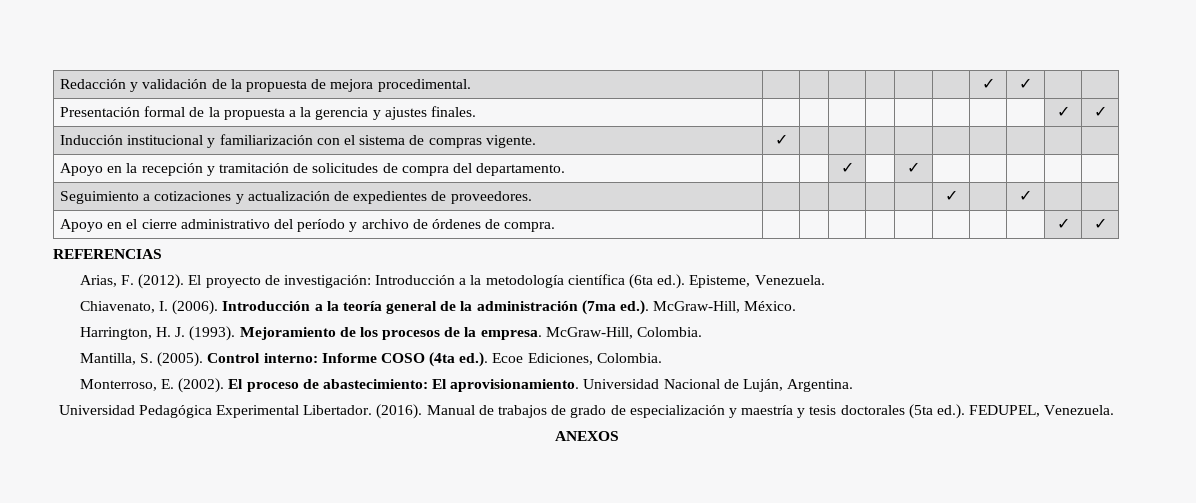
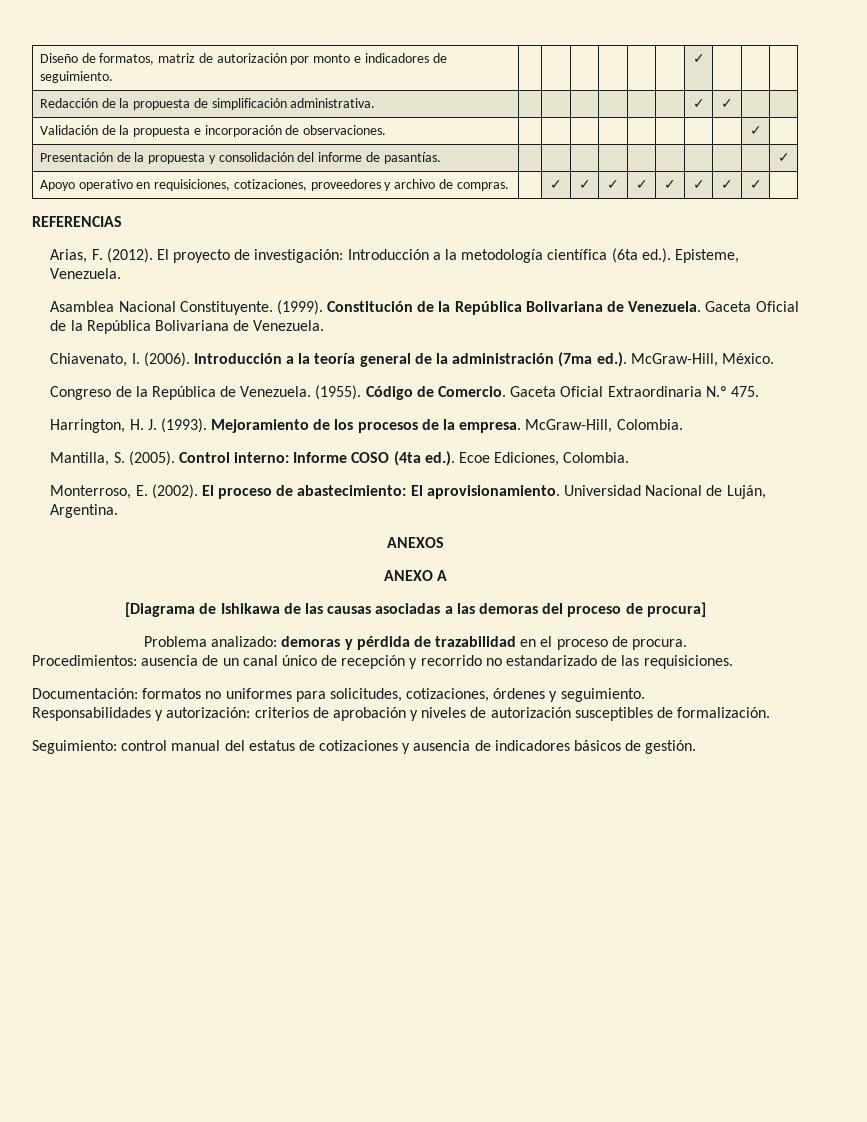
[60,79,208,92] Redacción y validación -> [39,53,447,65] [39,71,113,83] [692,54,705,63] [39,98,98,108] Diseño de formatos, matriz de autorización por monto e indicadores de seguimiento. | | | | | | | ✓ | | | // Redacción
[330,79,471,92] mejora procedimental. -> [211,98,376,110] simplificación administrativa.
[60,106,476,120] [1056,106,1070,117] [1093,106,1107,117] [60,134,536,148] [774,134,788,145] [60,163,566,176] [840,162,854,173] [907,162,920,173] [60,191,532,204] [944,190,958,201] [1019,190,1032,201] [60,219,556,232] [1056,218,1070,229] [1093,218,1107,229] Presentación formal de la propuesta a la gerencia y ajustes finales. | | | | | | | | | ✓ | ✓ // Inducción institucional y familiarización con el sistema de compras vigente. | ✓ | | | | | | | | | // Apoyo en la recepción y tramitación de solicitudes de compra del departamento. | | | ✓ | | ✓ | | | | | // Seguimiento a cotizaciones y actualización de expedientes de proveedores. | | | | | | ✓ | | ✓ | | // Apoyo en el cierre administrativo del período y archivo de órdenes de compra. | | | | | | | | | ✓ | ✓ -> [39,125,387,137] [749,126,762,135] [39,152,441,164] [777,153,790,162] [39,179,509,191] [550,180,562,189] [578,180,591,189] [607,180,619,189] [635,180,648,189] [664,180,676,189] [692,180,705,189] [721,180,733,189] [749,180,762,189] Validación de la propuesta e incorporación de observaciones. | | | | | | | | | ✓ | // Presentación de la propuesta y consolidación del informe de pasantías. | | | | | | | | | | ✓ // Apoyo operativo en requisiciones, cotizaciones, proveedores y archivo de compras. | | ✓ | ✓ | ✓ | ✓ | ✓ | ✓ | ✓ | ✓ |
(825, 280) none -> [50,300,799,315] [50,320,325,334] // Asamblea Nacional Constituyente. (1999). Constitución de la República Bolivariana de Venezuela. Gaceta Oficial de la República Bolivariana de Venezuela.
(797, 306) none -> [50,385,759,400] // Congreso de la República de Venezuela. (1955). Código de Comercio. Gaceta Oficial Extraordinaria N.º 475.
[58,404,1115,419] [554,431,619,441] Universidad Pedagógica Experimental Libertador. (2016). Manual de trabajos de grado de especialización y maestría y tesis doctorales (5ta ed.). FEDUPEL, Venezuela. // ANEXOS -> [387,537,444,548] [383,570,448,581] [125,602,706,617] [143,636,688,650] [32,655,733,669] [32,688,645,702] [32,707,771,721] [32,740,697,754] ANEXOS // ANEXO A // [Diagrama de Ishikawa de las causas asociadas a las demoras del proceso de procura] // Problema analizado: demoras y pérdida de trazabilidad en el proceso de procura. // Procedimientos: ausencia de un canal único de recepción y recorrido no estandarizado de las requisiciones. // Documentación: formatos no uniformes para solicitudes, cotizaciones, órdenes y seguimiento. // Responsabilidades y autorización: criterios de aprobación y niveles de autorización susceptibles de formalización. // Seguimiento: control manual del estatus de cotizaciones y ausencia de indicadores básicos de gestión.

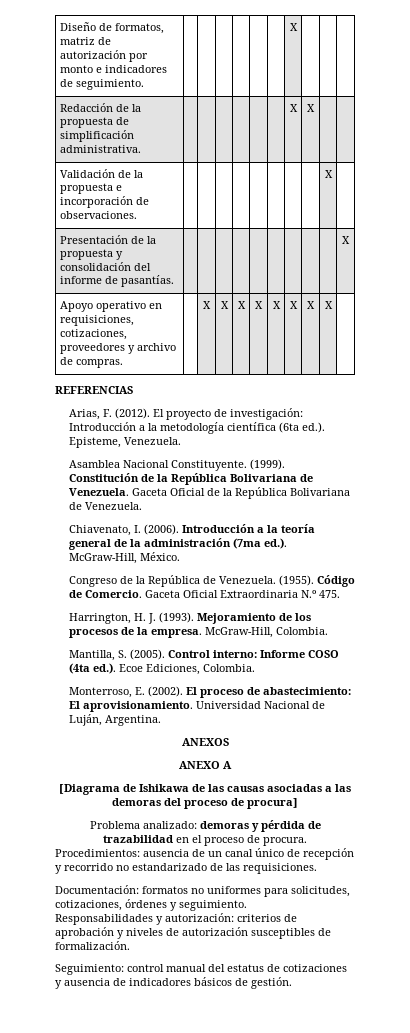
[692,54,705,63] ✓ -> [289,23,298,31] X
[692,99,705,108] [721,99,733,108] ✓ | ✓ -> [289,104,298,112] [307,104,315,112] X | X
[749,126,762,135] ✓ -> [324,170,333,178] X
[777,153,790,162] ✓ -> [342,236,350,244] X
[550,180,562,189] [578,180,591,189] [607,180,619,189] [635,180,648,189] [664,180,676,189] [692,180,705,189] [721,180,733,189] [749,180,762,189] ✓ | ✓ | ✓ | ✓ | ✓ | ✓ | ✓ | ✓ -> [203,301,211,309] [220,301,229,309] [237,301,246,309] [255,301,263,309] [272,301,281,309] [289,301,298,309] [307,301,315,309] [324,301,333,309] X | X | X | X | X | X | X | X

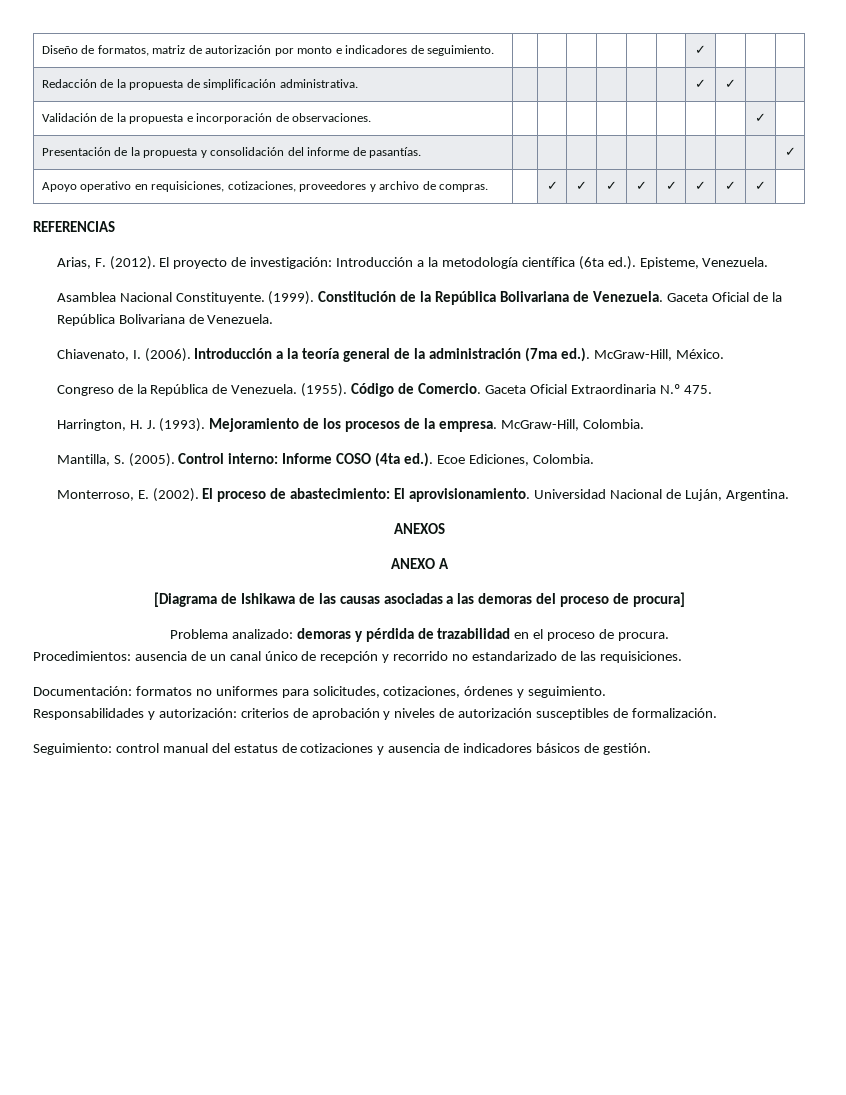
[289,23,298,31] X -> [695,45,706,54] ✓
[289,104,298,112] [307,104,315,112] X | X -> [695,79,706,88] [725,79,736,88] ✓ | ✓
[324,170,333,178] X -> [755,113,766,122] ✓
[342,236,350,244] X -> [784,147,796,156] ✓
[203,301,211,309] [220,301,229,309] [237,301,246,309] [255,301,263,309] [272,301,281,309] [289,301,298,309] [307,301,315,309] [324,301,333,309] X | X | X | X | X | X | X | X -> [546,181,558,190] [576,181,587,190] [606,181,617,190] [636,181,647,190] [665,181,677,190] [695,181,706,190] [725,181,736,190] [755,181,766,190] ✓ | ✓ | ✓ | ✓ | ✓ | ✓ | ✓ | ✓

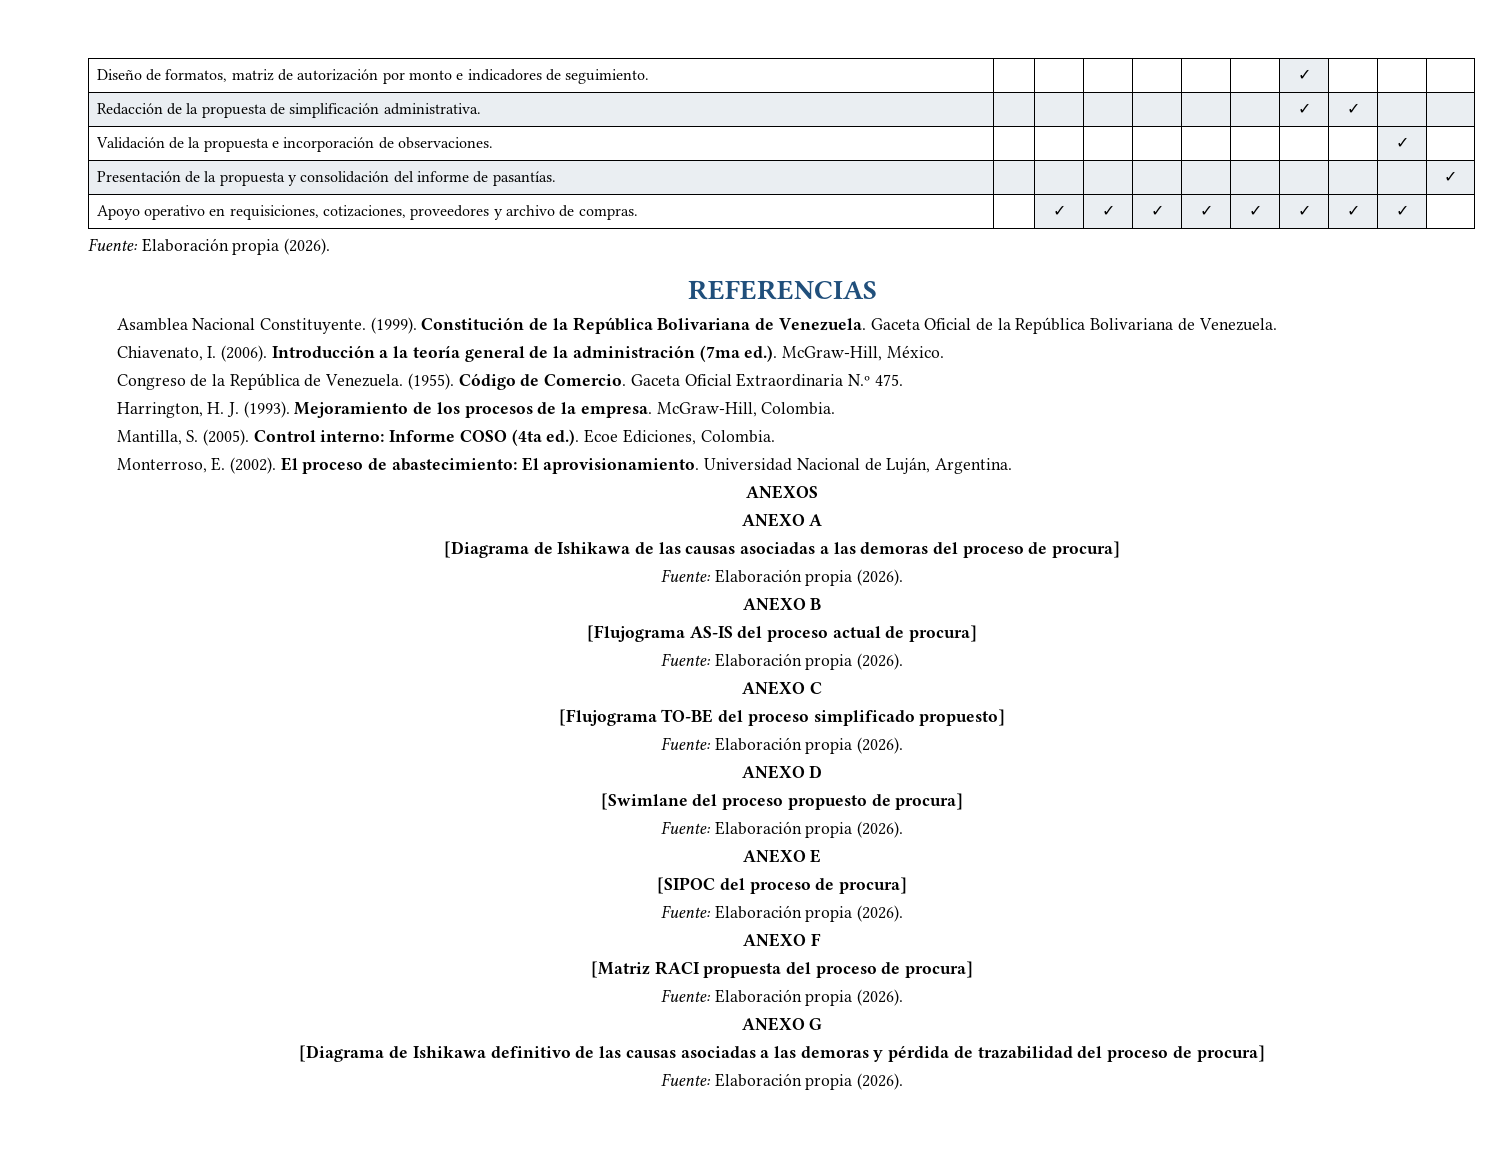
[33,221,115,232] [56,256,769,270] REFERENCIAS // Arias, F. (2012). El proyecto de investigación: Introducción a la metodología científica (6ta ed.). Episteme, Venezuela. -> [88,238,331,255] [687,280,877,300] Fuente: Elaboración propia (2026). // REFERENCIAS
[169,629,293,639] Problema analizado: -> [660,569,904,586] [742,597,822,611] [586,625,978,642] [660,653,904,670] [742,681,822,695] [558,709,1006,726] [660,737,904,754] [741,765,823,779] [600,793,964,810] [660,821,904,838] [742,849,822,863] [657,877,907,894] [660,905,904,922] [743,933,821,947] [590,961,974,978] [660,989,904,1006] [741,1017,823,1031] [299,1045,797,1062] Fuente: Elaboración propia (2026). // ANEXO B // [Flujograma AS-IS del proceso actual de procura] // Fuente: Elaboración propia (2026). // ANEXO C // [Flujograma TO-BE del proceso simplificado propuesto] // Fuente: Elaboración propia (2026). // ANEXO D // [Swimlane del proceso propuesto de procura] // Fuente: Elaboración propia (2026). // ANEXO E // [SIPOC del proceso de procura] // Fuente: Elaboración propia (2026). // ANEXO F // [Matriz RACI propuesta del proceso de procura] // Fuente: Elaboración propia (2026). // ANEXO G // [Diagrama de Ishikawa definitivo de las causas asociadas a las
[514,629,670,641] [33,651,682,663] [33,686,607,698] [33,708,717,720] [33,743,651,755] en el proceso de procura. // Procedimientos: ausencia de un canal único de recepción y recorrido no estandarizado de las requisiciones. // Documentación: formatos no uniformes para solicitudes, cotizaciones, órdenes y seguimiento. // Responsabilidades y autorización: criterios de aprobación y niveles de autorización susceptibles de formalización. // Seguimiento: control manual del estatus de cotizaciones y ausencia de indicadores básicos de gestión. -> [1077,1045,1265,1062] [660,1073,904,1090] del proceso de procura] // Fuente: Elaboración propia (2026).

